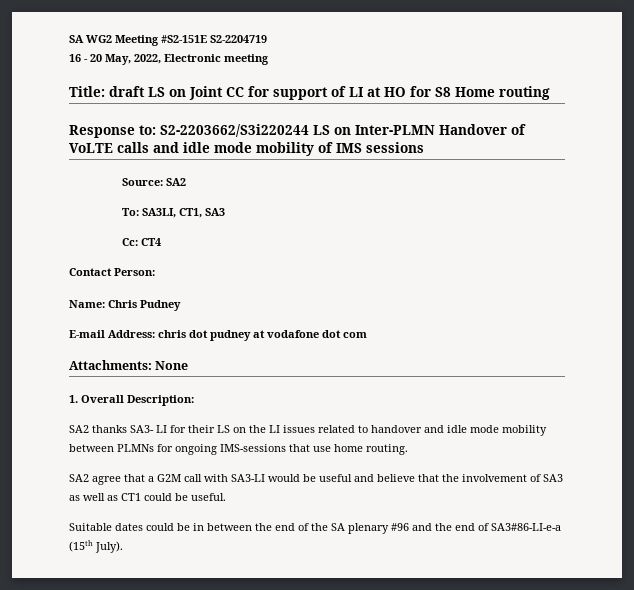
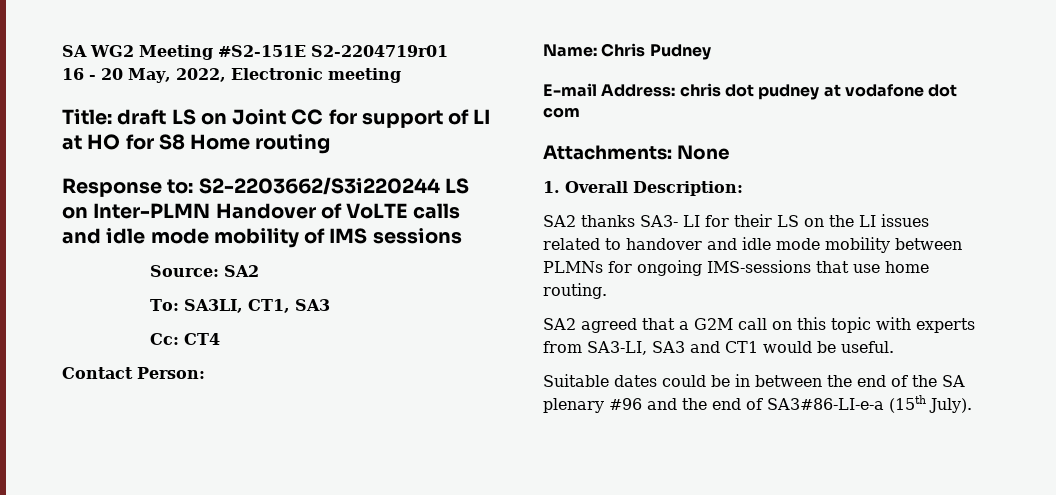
[210,35,267,43] S2-2204719 -> [311,45,448,57] S2-2204719r01
[92,476,121,485] agree -> [581,318,637,333] agreed
[204,474,563,482] [69,493,172,501] with SA3-LI would be useful and believe that the involvement of SA3 as well as CT1 could -> [772,317,975,333] [543,341,812,355] on this topic with experts from SA3-LI, SA3 and CT1 would

